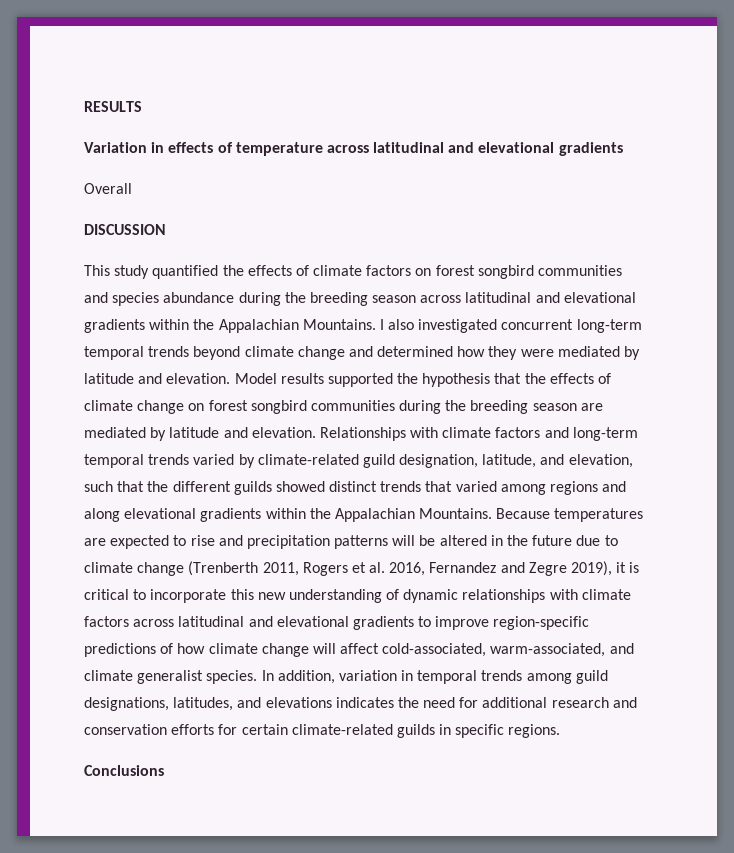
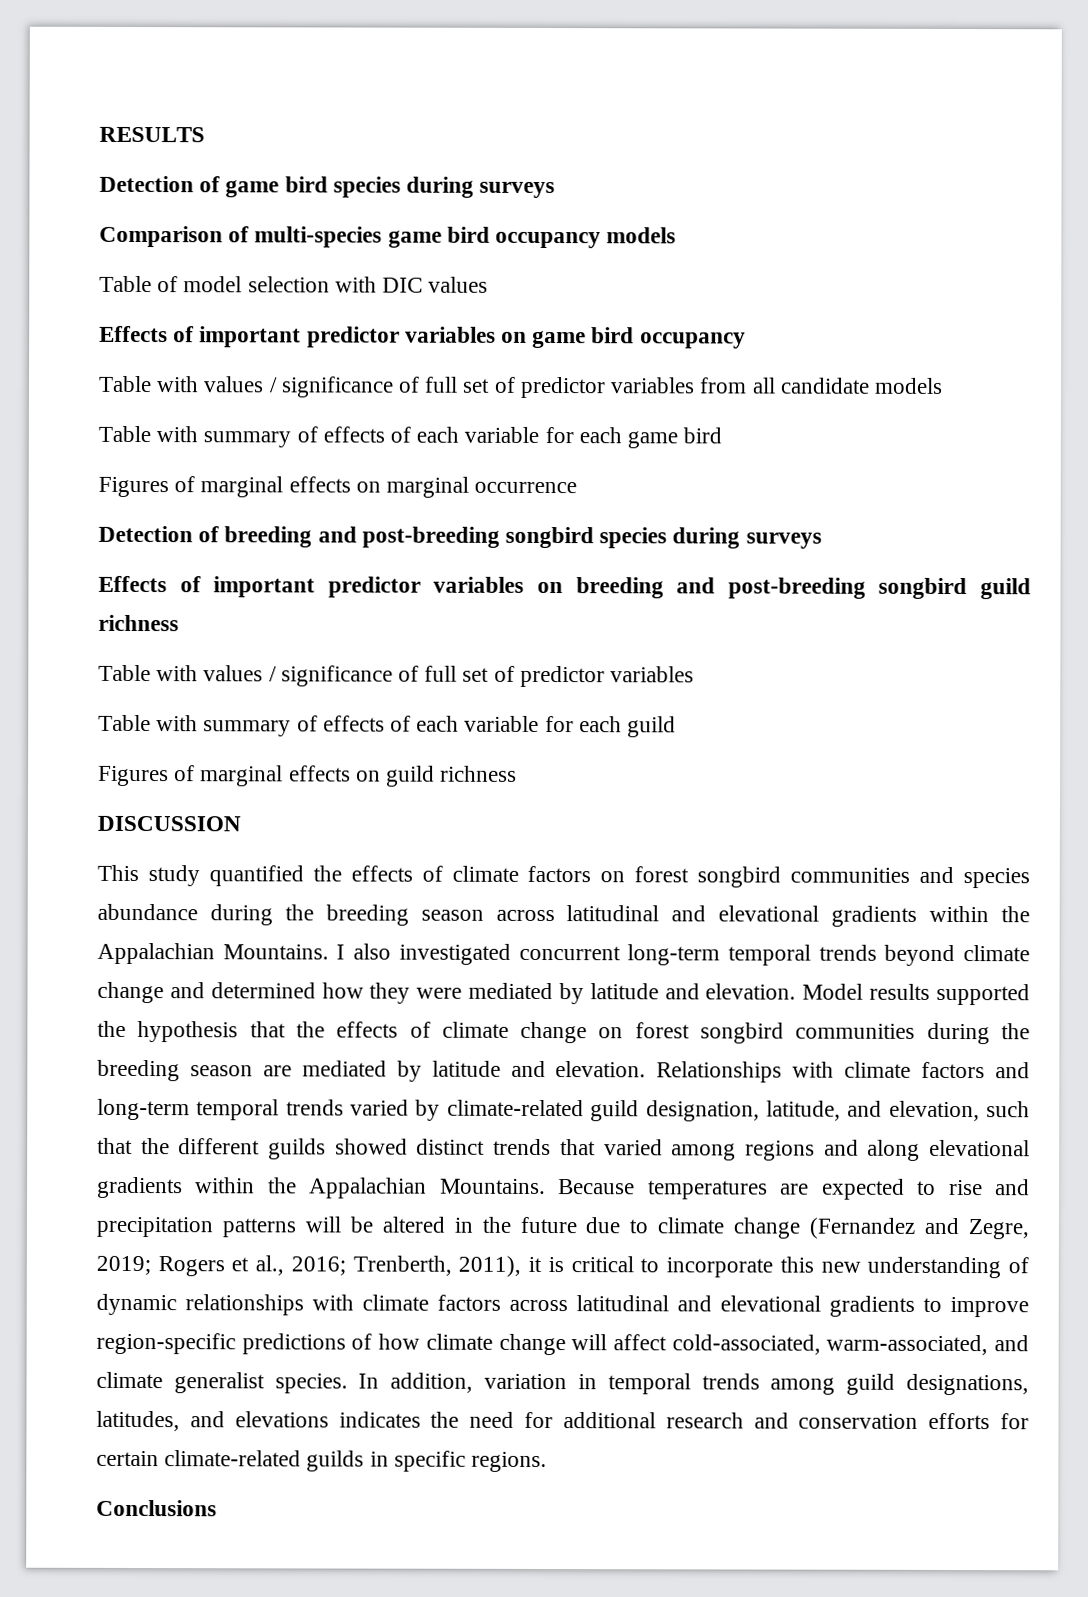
[84,142,623,156] [84,183,132,194] Variation in effects of temperature across latitudinal and elevational gradients // Overall -> [99,175,556,199] [99,225,677,249] [99,275,489,293] [99,325,746,349] [98,375,943,399] [98,425,723,449] [98,476,578,498] [98,525,822,549] [98,575,1031,600] [98,614,179,632] [98,664,695,688] [98,714,677,738] [98,765,518,787] Detection of game bird species during surveys // Comparison of multi-species game bird occupancy models // Table of model selection with DIC values // Effects of important predictor variables on game bird occupancy // Table with values / significance of full set of predictor variables from all candidate models // Table with summary of effects of each variable for each game bird // Figures of marginal effects on marginal occurrence // Detection of breeding and post-breeding songbird species during surveys // Effects of important predictor variables on breeding and post-breeding songbird guild richness // Table with values / significance of full set of predictor variables // Table with summary of effects of each variable for each guild // Figures of marginal effects on guild richness
[188,561,613,576] (Trenberth 2011, Rogers et al. 2016, Fernandez and Zegre 2019), -> [809,1217,1030,1240] [96,1255,522,1277] (Fernandez and Zegre, 2019; Rogers et al., 2016; Trenberth, 2011),

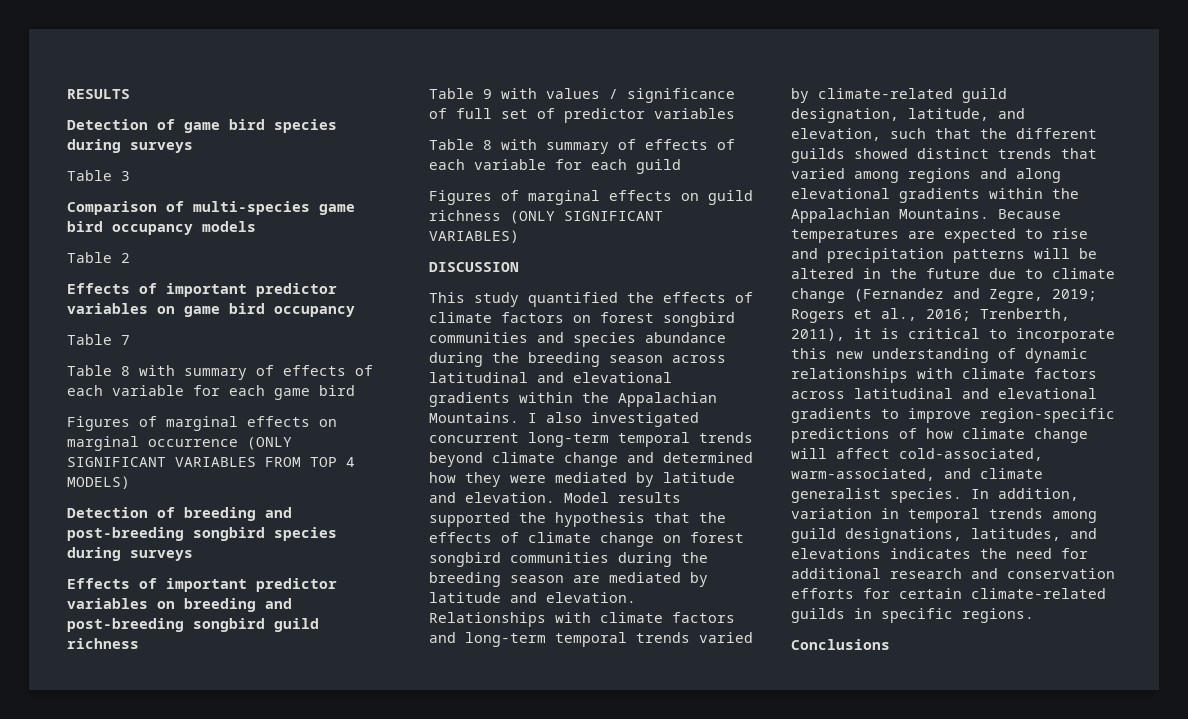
(556, 190) none -> [67,170,130,181] // Table 3
[157,276,489,293] of model selection with DIC values -> [121,253,130,263] 2
[156,376,943,399] [98,425,151,443] with values / significance of full set of predictor variables from all candidate models // Table -> [121,335,130,345] [67,365,130,376] 7 // Table 8
(578, 487) none -> [247,437,292,450] [67,457,355,467] [67,476,130,489] (ONLY SIGNIFICANT VARIABLES FROM TOP 4 MODELS)
(151, 673) none -> [483,89,492,99] 9
(151, 723) none -> [483,140,492,150] 8
(518, 773) none -> [510,211,663,224] [429,230,519,243] (ONLY SIGNIFICANT VARIABLES)

